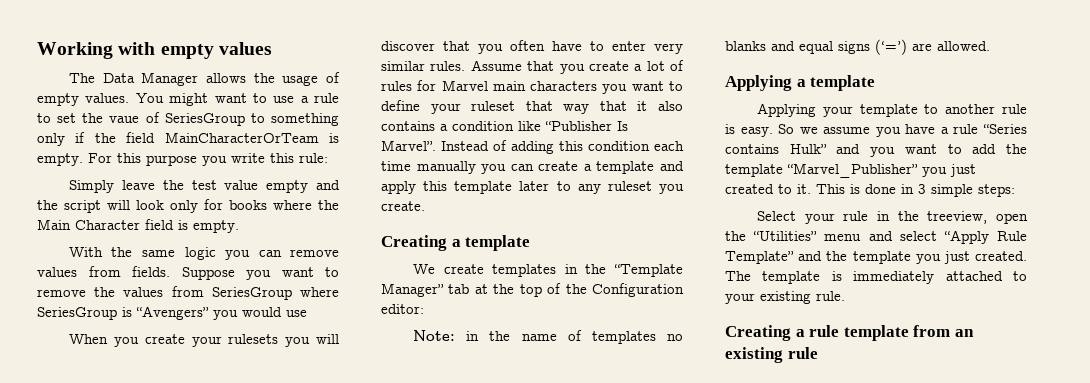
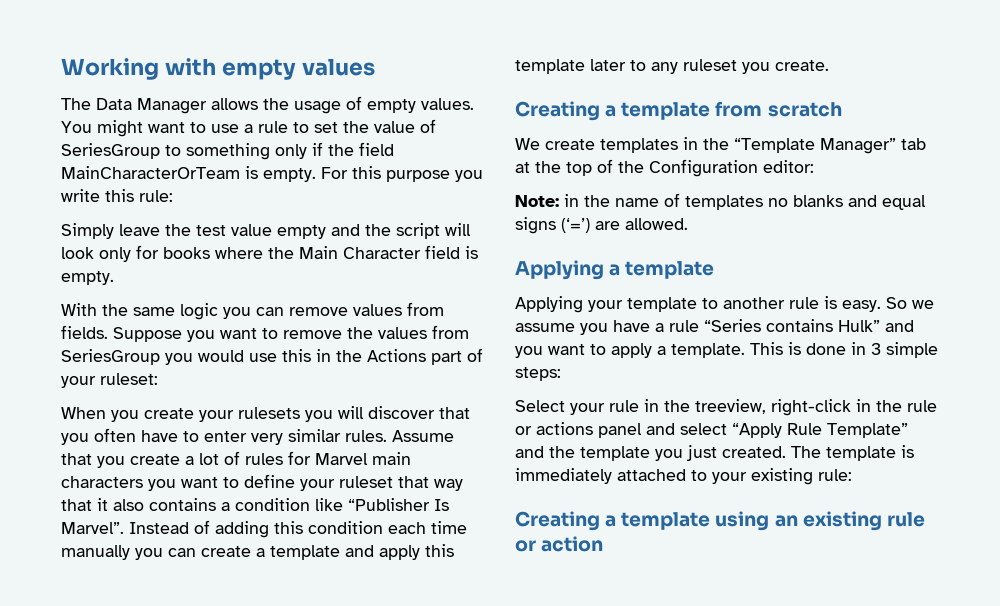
[109,116,140,123] vaue -> [374,121,415,133] value
[300,287,339,297] [37,306,209,320] where SeriesGroup is “Avengers” -> (160, 357) none
(307, 313) none -> [282,348,483,365] [61,373,158,388] this in the Actions part of your ruleset:
(531, 243) none -> [715,101,842,117] from scratch
[972,144,1027,154] [725,163,976,178] [725,184,811,194] add the template “Marvel_Publisher” you just created to it. -> [611,343,745,358] apply a template.
[996,213,1028,224] [725,231,862,241] open the “Utilities” menu -> [771,399,937,416] [515,422,642,438] right-click in the rule or actions panel
[816,291,845,301] [725,325,951,341] rule. // Creating a rule template from -> [818,469,852,481] [515,511,770,531] rule: // Creating a template using
(818, 353) none -> [515,536,604,552] or action

